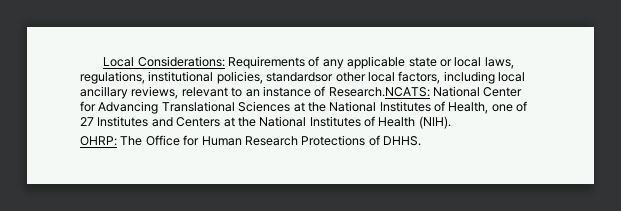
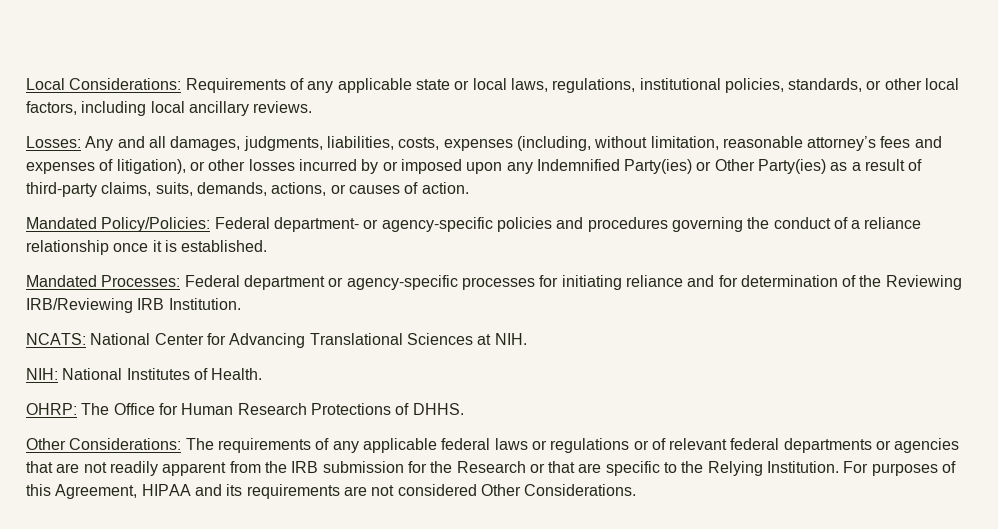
[266,72,334,82] standardsor -> [788,78,882,92] standards, or
[131,86,430,99] reviews, relevant to an instance of Research.NCATS: -> [253,101,313,113] [26,136,942,151] [26,159,923,174] [26,182,469,197] [26,217,922,232] [26,240,268,255] [26,275,962,290] [26,298,241,313] [26,333,86,345] reviews. // Losses: Any and all damages, judgments, liabilities, costs, expenses (including, without limitation, reasonable attorney’s fees and expenses of litigation), or other losses incurred by or imposed upon any Indemnified Party(ies) or Other Party(ies) as a result of third-party claims, suits, demands, actions, or causes of action. // Mandated Policy/Policies: Federal department- or agency-specific policies and procedures governing the conduct of a reliance relationship once it is established. // Mandated Processes: Federal department or agency-specific processes for initiating reliance and for determination of the Reviewing IRB/Reviewing IRB Institution. // NCATS:
[307,101,528,114] [80,116,451,129] the National Institutes of Health, one of 27 Institutes and Centers at the National Institutes of Health (NIH). -> [494,333,527,345] [26,368,263,380] NIH. // NIH: National Institutes of Health.
(421, 141) none -> [26,438,960,453] [26,461,957,476] [26,484,637,499] // Other Considerations: The requirements of any applicable federal laws or regulations or of relevant federal departments or agencies that are not readily apparent from the IRB submission for the Research or that are specific to the Relying Institution. For purposes of this Agreement, HIPAA and its requirements are not considered Other Considerations.

